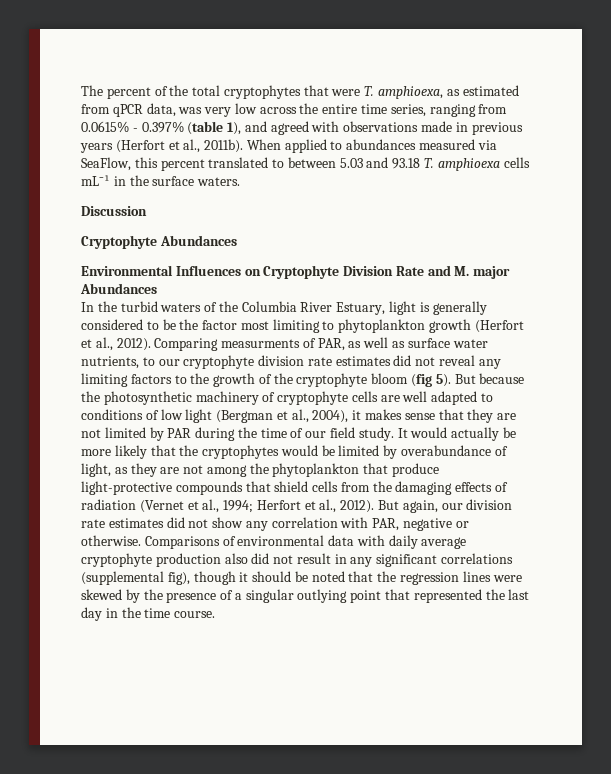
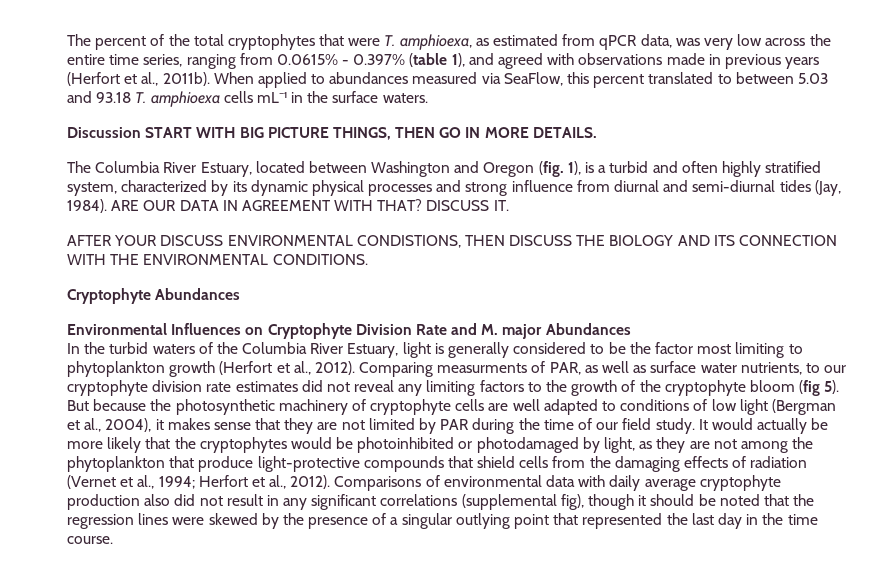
(147, 211) none -> [145,127,597,140] [67,161,822,177] [67,180,841,196] [67,199,509,213] [67,235,838,248] [67,254,368,265] START WITH BIG PICTURE THINGS, THEN GO IN MORE DETAILS. // The Columbia River Estuary, located between Washington and Oregon (fig. 1), is a turbid and often highly stratified system, characterized by its dynamic physical processes and strong influence from diurnal and semi-diurnal tides (Jay, 1984). ARE OUR DATA IN AGREEMENT WITH THAT? DISCUSS IT. // AFTER YOUR DISCUSS ENVIRONMENTAL CONDISTIONS, THEN DISCUSS THE BIOLOGY AND ITS CONNECTION WITH THE ENVIRONMENTAL CONDITIONS.
[338,445,508,459] limited by overabundance of -> [357,437,600,453] photoinhibited or photodamaged by
[378,499,513,513] [81,517,469,531] [81,535,141,546] But again, our division rate estimates did not show any correlation with PAR, negative or otherwise. -> (331, 482) none

